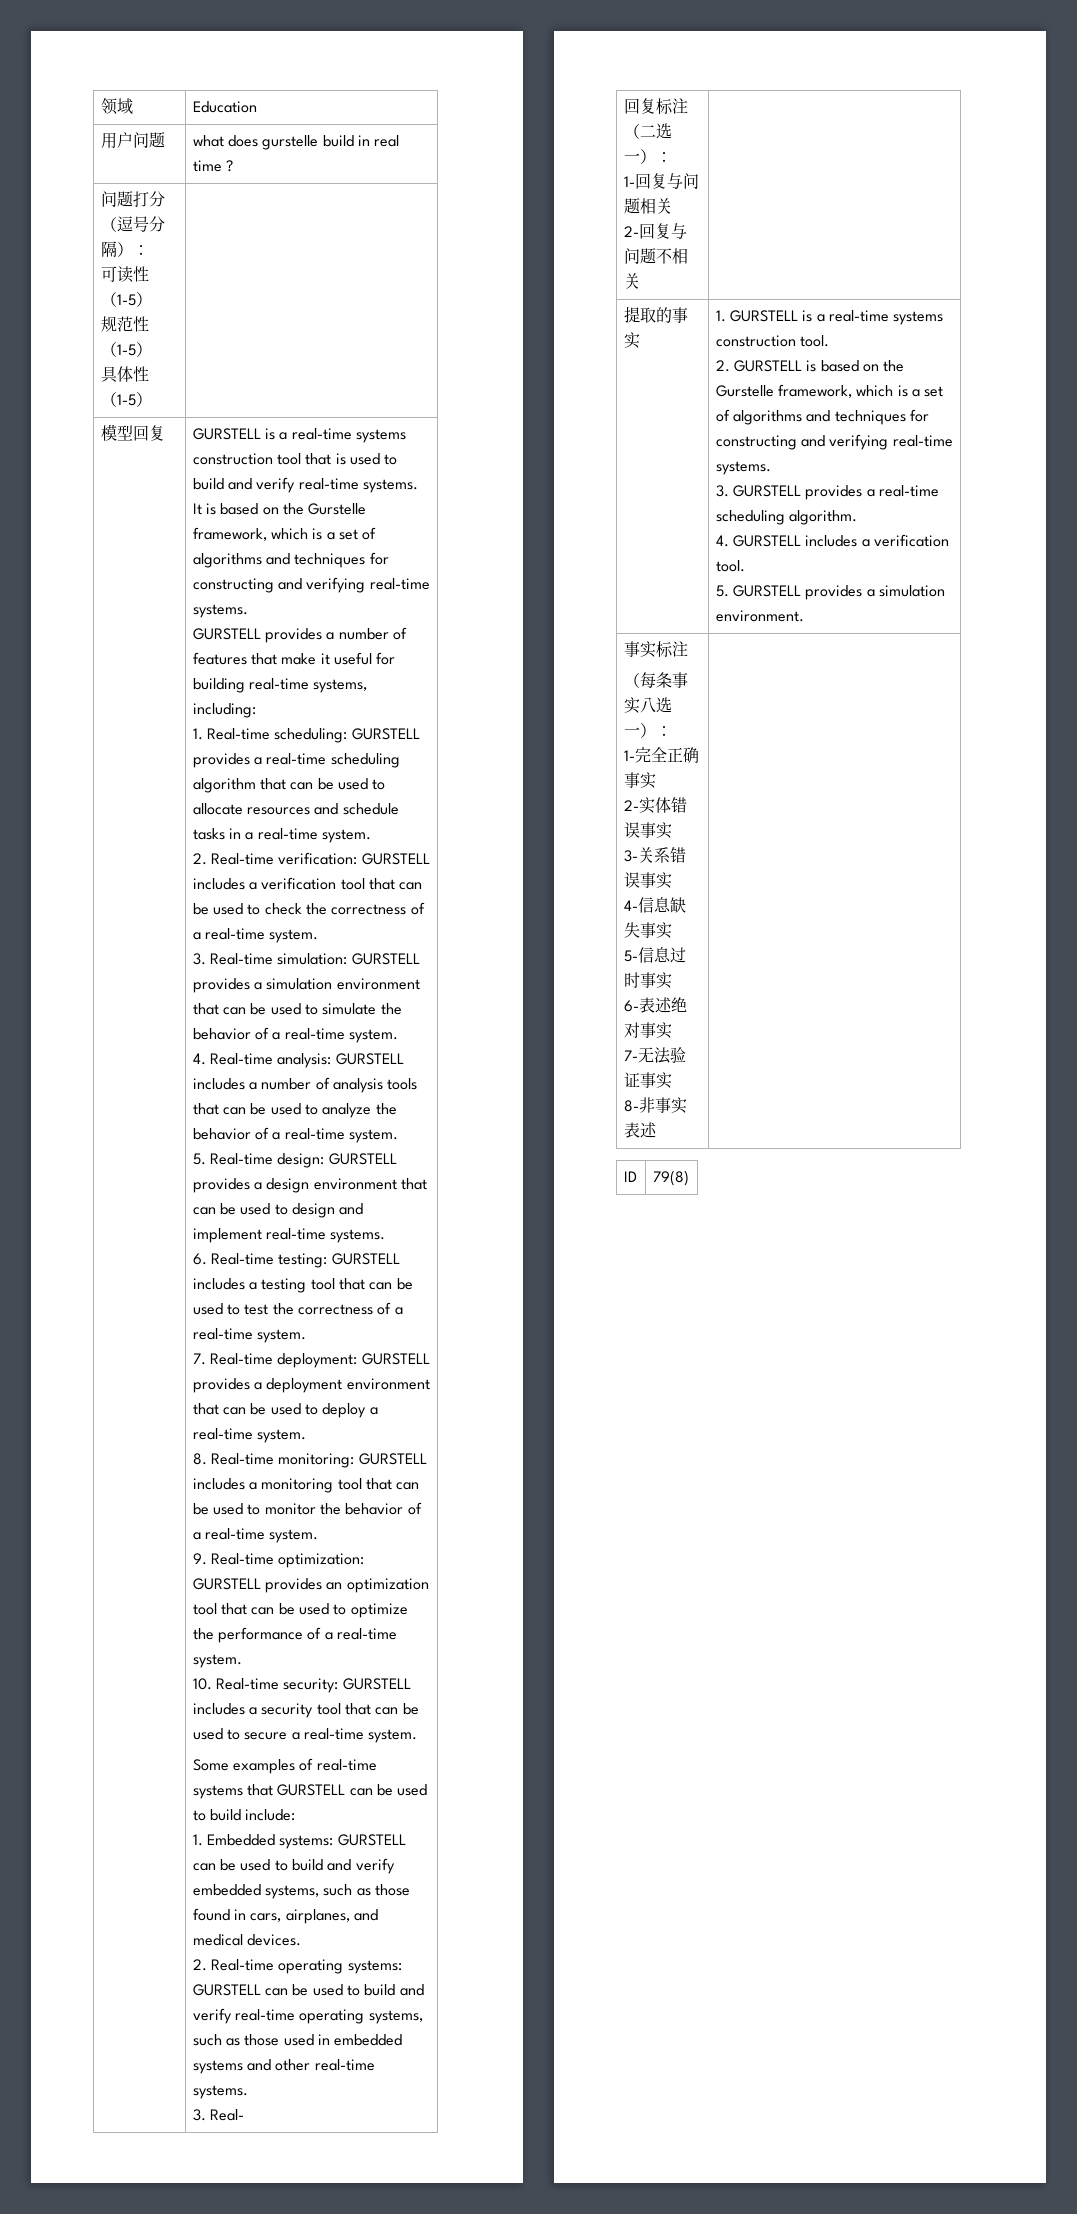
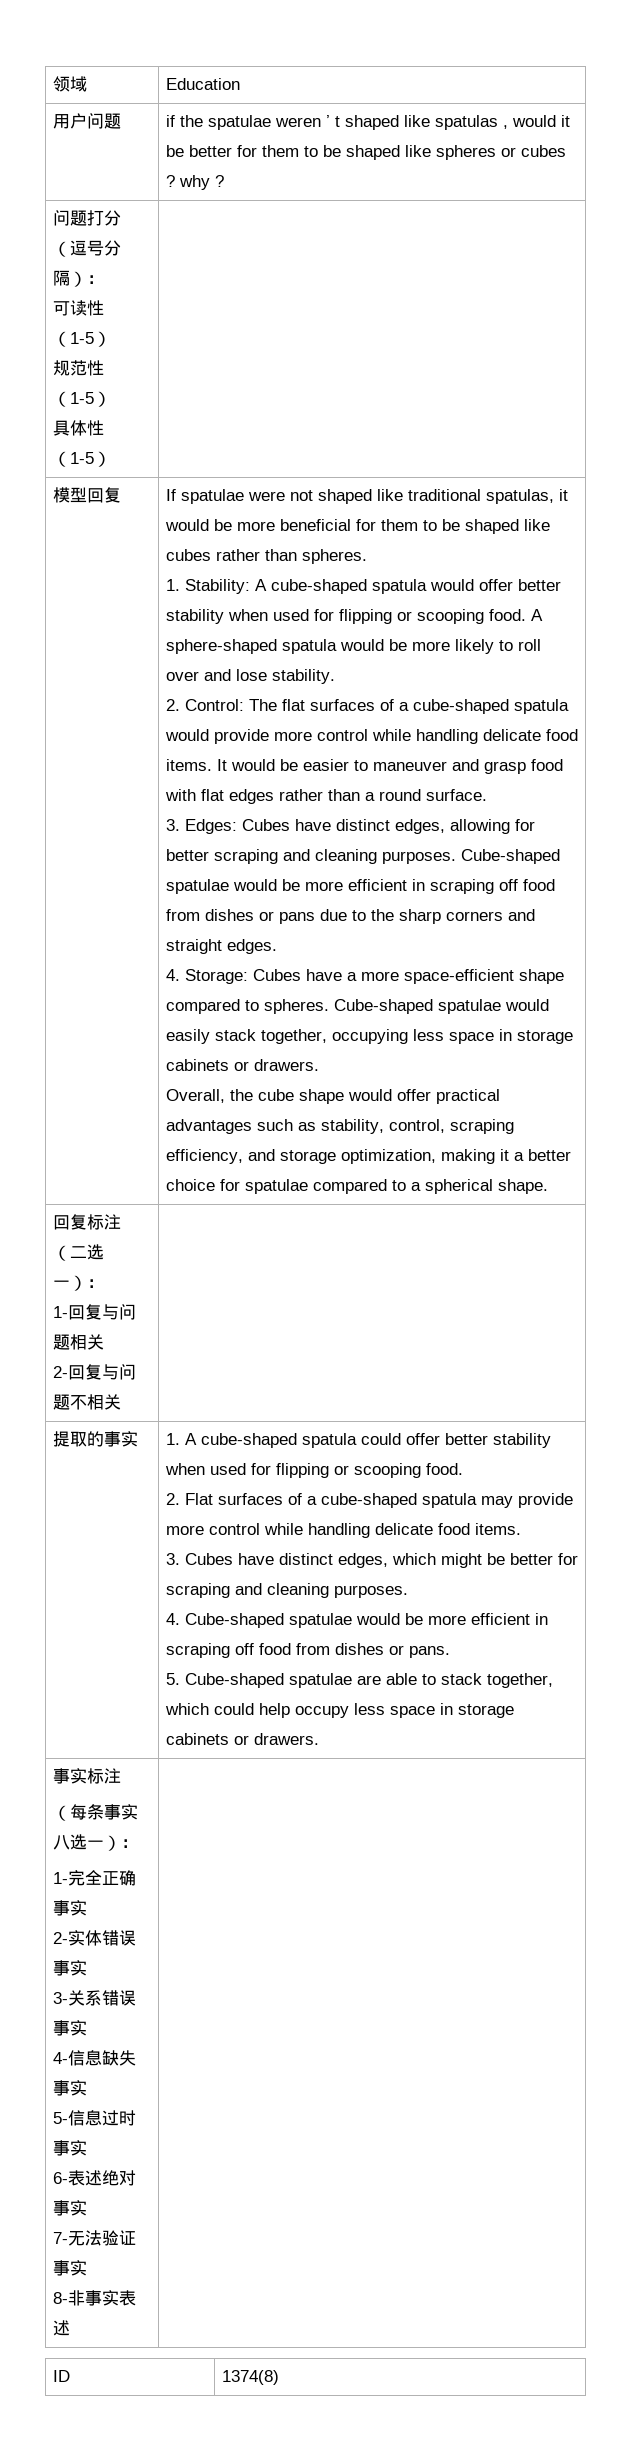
[192,135,400,150] [192,160,222,172] what does gurstelle build in real time -> [165,115,570,130] [165,145,566,160] [165,175,210,190] if the spatulae weren ’ t shaped like spatulas , would it be better for them to be shaped like spheres or cubes ? why
[192,428,406,443] [192,453,398,465] [192,477,418,493] [192,503,367,515] [192,527,377,541] [192,552,389,568] [192,577,430,593] [192,604,248,618] [192,627,407,643] [192,652,396,665] [192,678,368,693] [192,703,256,718] [192,728,420,743] [192,753,400,768] [192,778,386,793] [192,803,399,815] [192,828,371,843] [192,852,430,865] [192,877,423,890] [192,902,425,915] [192,928,319,943] [192,953,420,965] [192,978,420,993] [192,1003,402,1015] [192,1027,398,1043] [192,1053,404,1068] [192,1077,418,1093] [192,1103,397,1118] [192,1127,398,1143] [192,1153,397,1168] [192,1178,427,1193] [192,1203,364,1218] [192,1228,386,1243] [192,1253,400,1268] [192,1278,413,1293] [192,1302,403,1315] [192,1328,306,1343] [192,1353,430,1368] [192,1378,430,1393] [192,1403,378,1418] [192,1428,306,1443] [192,1453,427,1468] [192,1478,420,1493] [192,1502,422,1515] [192,1528,319,1543] [192,1553,365,1568] [192,1578,429,1593] [192,1603,408,1618] [192,1627,397,1643] [192,1654,242,1668] [192,1678,411,1693] [192,1703,419,1718] [192,1728,418,1743] [192,1758,377,1774] [192,1784,428,1799] [192,1809,296,1821] [192,1834,406,1849] [192,1858,395,1874] [192,1884,410,1899] [192,1908,378,1924] [192,1934,301,1946] [192,1959,402,1974] [192,1984,424,1996] [192,2008,423,2024] [192,2034,403,2046] [192,2059,375,2074] [192,2085,248,2099] [192,2109,244,2121] GURSTELL is a real-time systems construction tool that is used to build and verify real-time systems. It is based on the Gurstelle framework, which is a set of algorithms and techniques for constructing and verifying real-time systems. // GURSTELL provides a number of features that make it useful for building real-time systems, including: // 1. Real-time scheduling: GURSTELL provides a real-time scheduling algorithm that can be used to allocate resources and schedule tasks in a real-time system. // 2. Real-time verification: GURSTELL includes a verification tool that can be used to check the correctness of a real-time system. // 3. Real-time simulation: GURSTELL provides a simulation environment that can be used to simulate the behavior of a real-time system. // 4. Real-time analysis: GURSTELL includes a number of analysis tools that can be used to analyze the behavior of a real-time system. // 5. Real-time design: GURSTELL provides a design environment that can be used to design and implement real-time systems. // 6. Real-time testing: GURSTELL includes a testing tool that can be used to test the correctness of a real-time system. // 7. Real-time deployment: GURSTELL provides a deployment environment that can be used to deploy a real-time system. // 8. Real-time monitoring: GURSTELL includes a monitoring tool that can be used to monitor the behavior of a real-time system. // 9. Real-time optimization: GURSTELL provides an optimization tool that can be used to optimize the performance of a real-time system. // 10. Real-time security: GURSTELL includes a security tool that can be used to secure a real-time system. // Some examples of real-time systems that GURSTELL can be used to build include: // 1. Embedded systems: GURSTELL can be used to build and verify embedded systems, such as those found in cars, airplanes, and medical devices. // 2. Real-time operating systems: GURSTELL can be used to build and verify real-time operating systems, such as those used in embedded systems and other real-time systems. // 3. Real- -> [165,489,568,504] [164,519,550,534] [165,549,367,564] [165,579,561,594] [165,609,543,624] [165,639,541,654] [165,669,335,684] [165,699,569,714] [164,729,578,744] [165,759,563,774] [164,789,487,804] [165,819,535,834] [165,849,560,864] [165,879,555,894] [165,909,535,924] [165,939,277,954] [165,969,564,984] [165,999,549,1014] [165,1029,573,1044] [165,1059,319,1071] [165,1089,500,1104] [165,1119,514,1134] [165,1149,571,1164] [165,1179,548,1194] If spatulae were not shaped like traditional spatulas, it would be more beneficial for them to be shaped like cubes rather than spheres. // 1. Stability: A cube-shaped spatula would offer better stability when used for flipping or scooping food. A sphere-shaped spatula would be more likely to roll over and lose stability. // 2. Control: The flat surfaces of a cube-shaped spatula would provide more control while handling delicate food items. It would be easier to maneuver and grasp food with flat edges rather than a round surface. // 3. Edges: Cubes have distinct edges, allowing for better scraping and cleaning purposes. Cube-shaped spatulae would be more efficient in scraping off food from dishes or pans due to the sharp corners and straight edges. // 4. Storage: Cubes have a more space-efficient shape compared to spheres. Cube-shaped spatulae would easily stack together, occupying less space in storage cabinets or drawers. // Overall, the cube shape would offer practical advantages such as stability, control, scraping efficiency, and storage optimization, making it a better choice for spatulae compared to a spherical shape.
[729,310,944,325] [715,335,829,347] [715,360,905,372] [715,384,944,398] [715,409,929,425] [715,434,953,450] [715,461,771,475] [715,485,939,500] [715,510,857,525] [715,534,949,547] [715,560,745,572] [715,585,945,600] [715,610,804,622] GURSTELL is a real-time systems construction tool. // 2. GURSTELL is based on the Gurstelle framework, which is a set of algorithms and techniques for constructing and verifying real-time systems. // 3. GURSTELL provides a real-time scheduling algorithm. // 4. GURSTELL includes a verification tool. // 5. GURSTELL provides a simulation environment. -> [184,1433,551,1448] [164,1463,463,1478] [165,1493,573,1508] [165,1523,521,1538] [165,1553,578,1568] [165,1583,408,1598] [165,1613,548,1628] [165,1643,450,1658] [165,1673,553,1688] [164,1703,514,1718] [165,1733,319,1745] A cube-shaped spatula could offer better stability when used for flipping or scooping food. // 2. Flat surfaces of a cube-shaped spatula may provide more control while handling delicate food items. // 3. Cubes have distinct edges, which might be better for scraping and cleaning purposes. // 4. Cube-shaped spatulae would be more efficient in scraping off food from dishes or pans. // 5. Cube-shaped spatulae are able to stack together, which could help occupy less space in storage cabinets or drawers.
[652,1170,689,1186] 79(8) -> [221,2370,279,2385] 1374(8)

